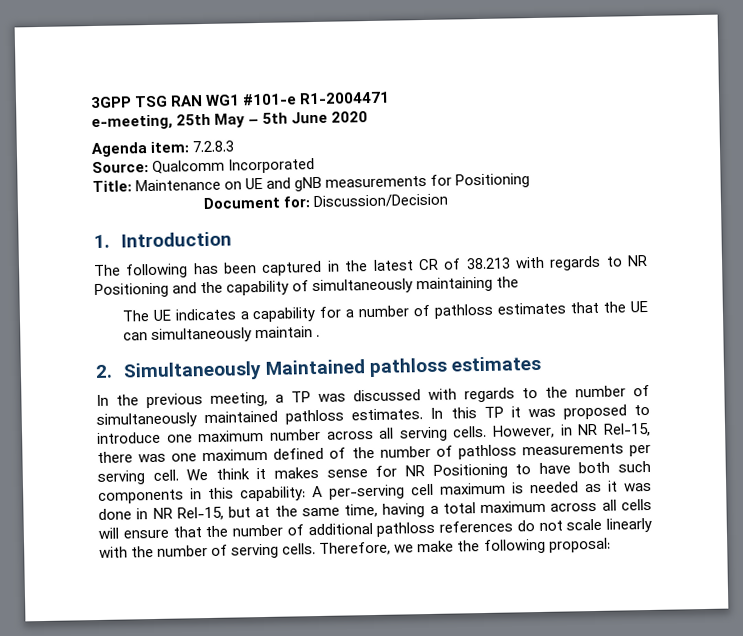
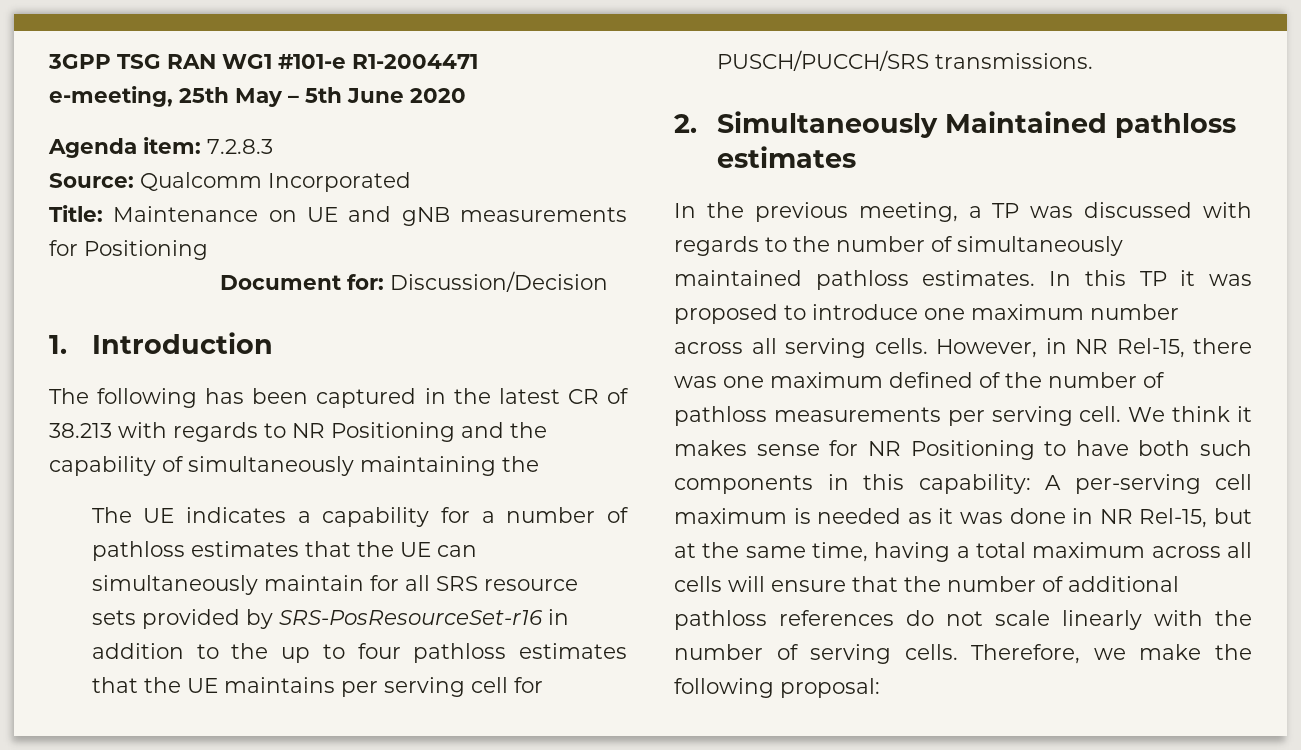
[315,334,320,338] . -> [369,575,578,591] [91,609,569,629] [91,643,627,663] [91,677,543,697] [716,50,1093,71] for all SRS resource sets provided by SRS-PosResourceSet-r16 in addition to the up to four pathloss estimates that the UE maintains per serving cell for PUSCH/PUCCH/SRS transmissions.

